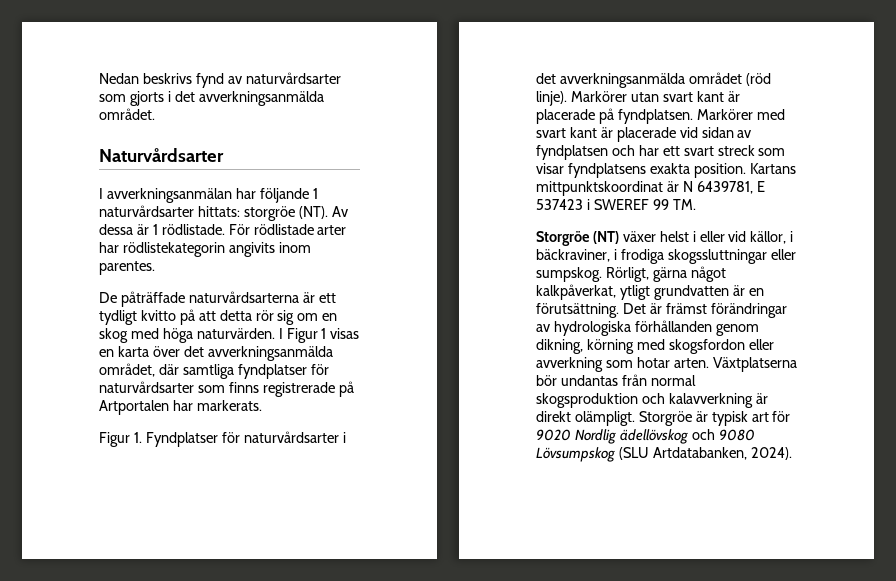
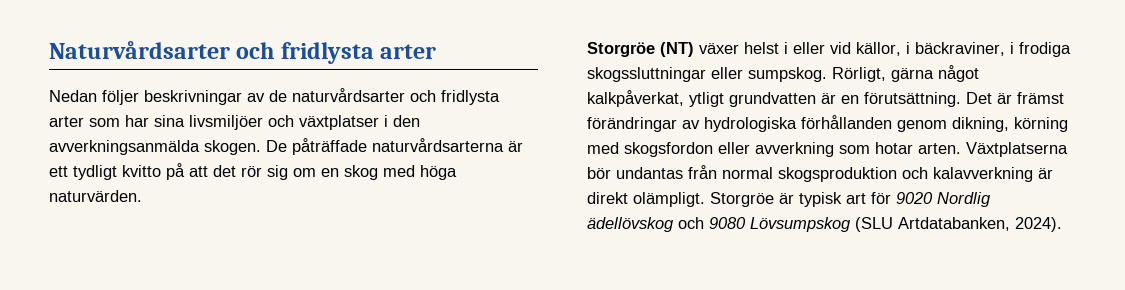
[99,72,341,88] [99,91,324,106] [99,108,155,120] [99,148,224,162] [99,188,318,203] [99,205,348,221] [99,224,347,235] [99,242,311,257] [99,261,155,275] Nedan beskrivs fynd av naturvårdsarter som gjorts i det avverkningsanmälda området. // Naturvårdsarter // I avverkningsanmälan har följande 1 naturvårdsarter hittats: storgröe (NT). Av dessa är 1 rödlistade. För rödlistade arter har rödlistekategorin angivits inom parentes. // -> [49,40,437,64] [49,88,500,105] [49,115,420,130] [49,140,261,155] Naturvårdsarter och fridlysta arter // Nedan följer beskrivningar av de naturvårdsarter och fridlysta arter som har sina livsmiljöer och växtplatser i den avverkningsanmälda skogen.
[219,310,252,321] detta -> [213,165,236,177] det
[278,328,360,343] [99,346,333,361] [99,363,329,379] [99,381,354,397] [99,400,262,415] [99,431,346,447] [536,72,771,88] [536,91,740,106] [536,108,785,124] [536,127,752,142] [536,145,786,160] [536,163,796,178] [536,181,765,196] [536,199,696,210] I Figur 1 visas en karta över det avverkningsanmälda området, där samtliga fyndplatser för naturvårdsarter som finns registrerade på Artportalen har markerats. // Figur 1. Fyndplatser för naturvårdsarter i det avverkningsanmälda området (röd linje). Markörer utan svart kant är placerade på fyndplatsen. Markörer med svart kant är placerade vid sidan av fyndplatsen och har ett svart streck som visar fyndplatsens exakta position. Kartans mittpunktskoordinat är N 6439781, E 537423 i SWEREF 99 TM. -> (142, 196) none

